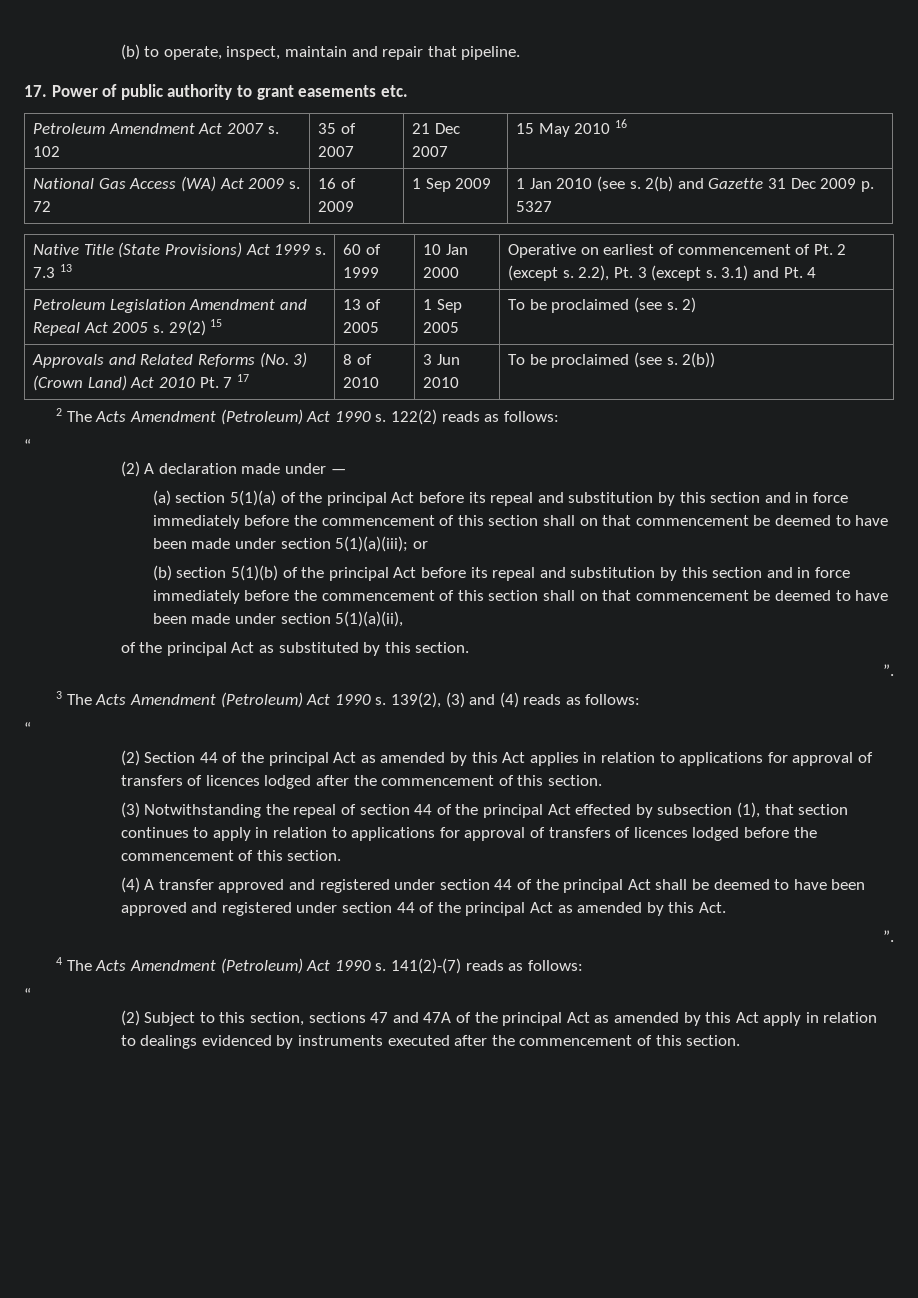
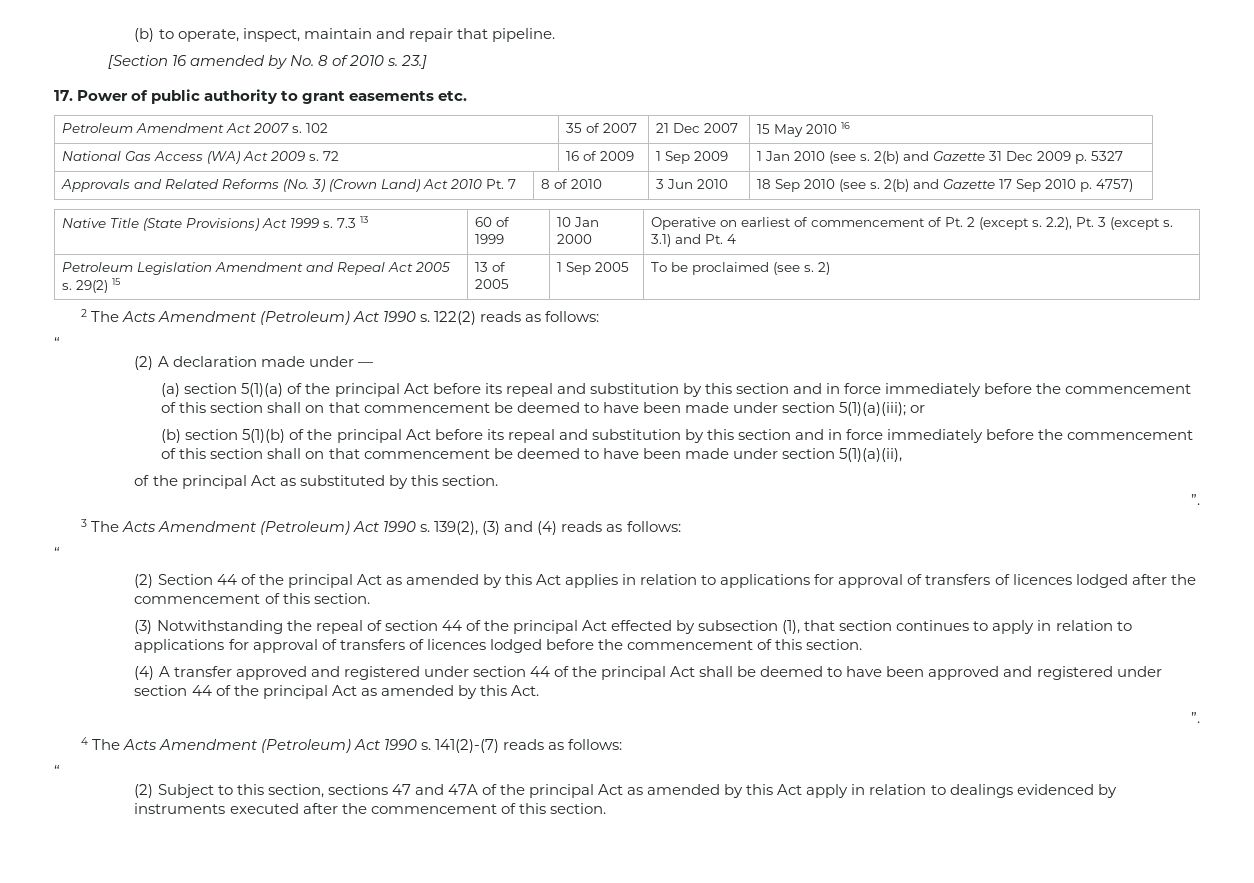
(521, 53) none -> [107,55,428,69] // [Section 16 amended by No. 8 of 2010 s. 23.]
(553, 206) none -> [61,179,517,192] [541,179,603,189] [656,179,729,189] [757,179,1134,192] // Approvals and Related Reforms (No. 3) (Crown Land) Act 2010 Pt. 7 | 8 of 2010 | 3 Jun 2010 | 18 Sep 2010 (see s. 2(b) and Gazette 17 Sep 2010 p. 4757)
[32,352,308,368] [33,374,249,391] [343,354,372,365] [343,377,380,388] [423,354,460,365] [423,377,460,388] [508,352,716,368] // Approvals and Related Reforms (No. 3) (Crown Land) Act 2010 Pt. 7 17 | 8 of 2010 | 3 Jun 2010 | To be proclaimed (see s. 2(b)) -> (831, 268) none

